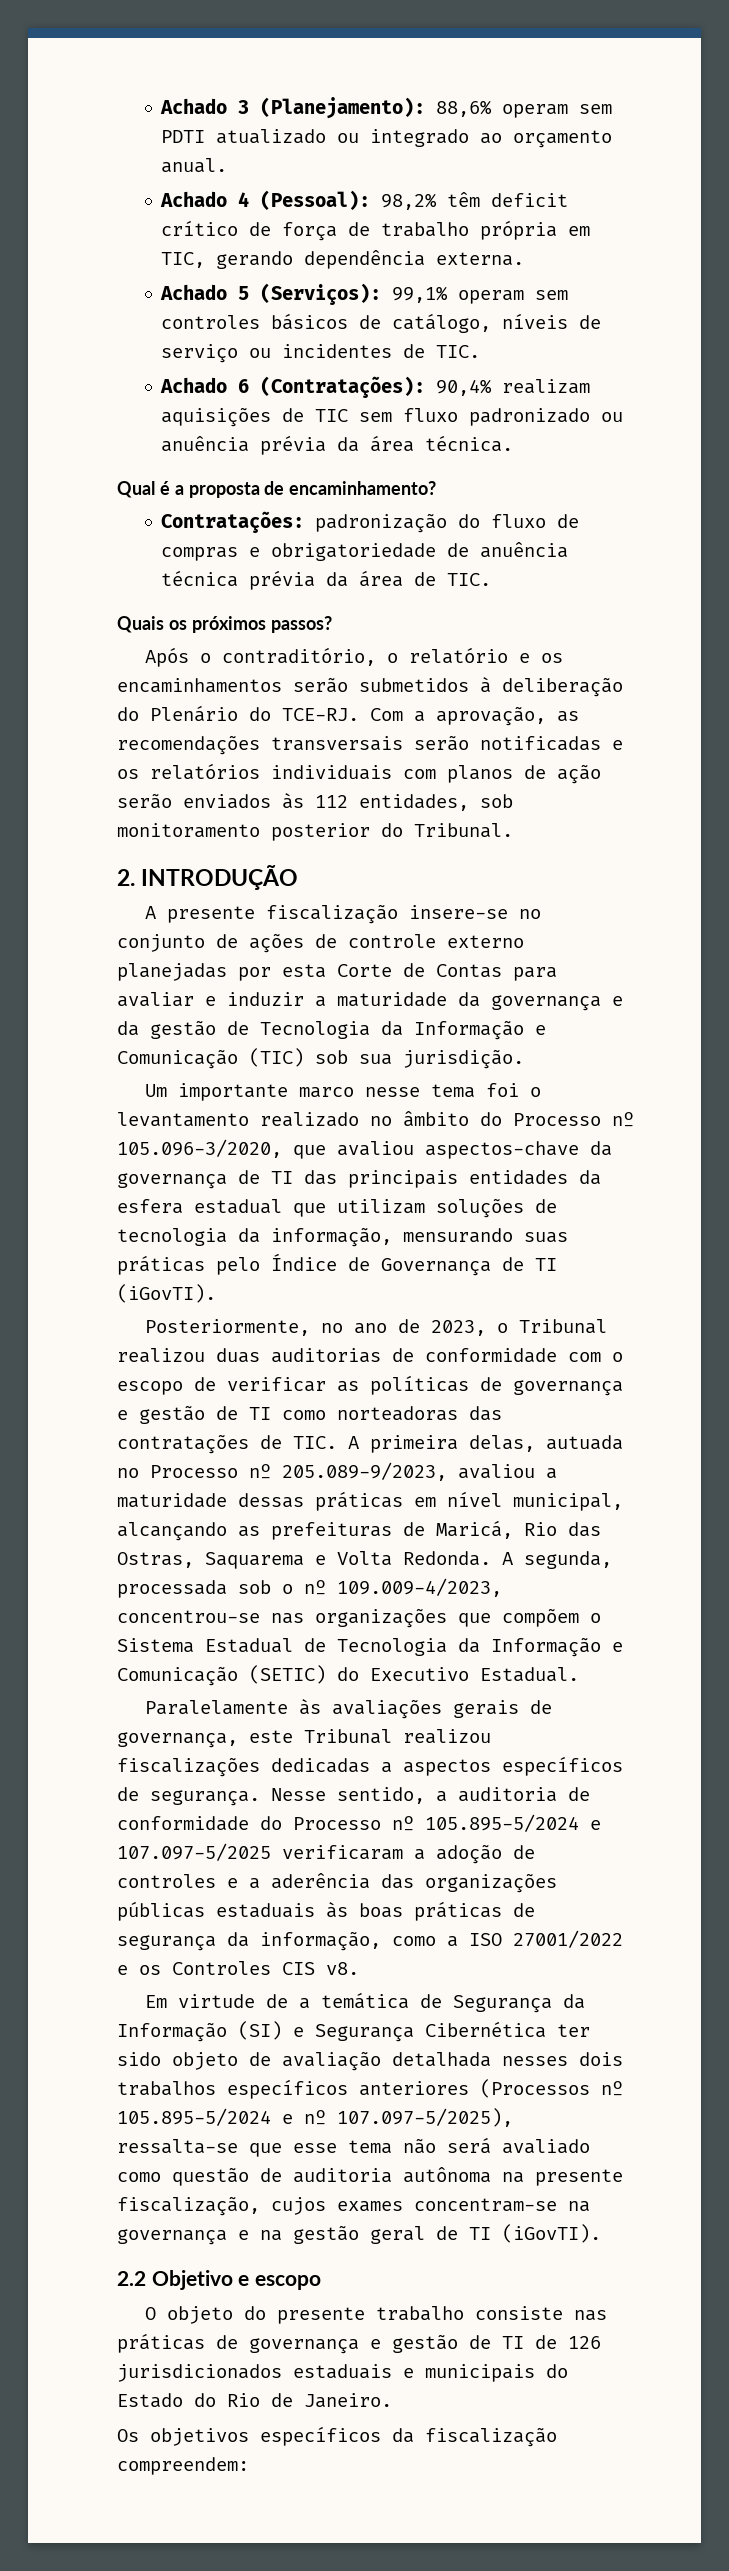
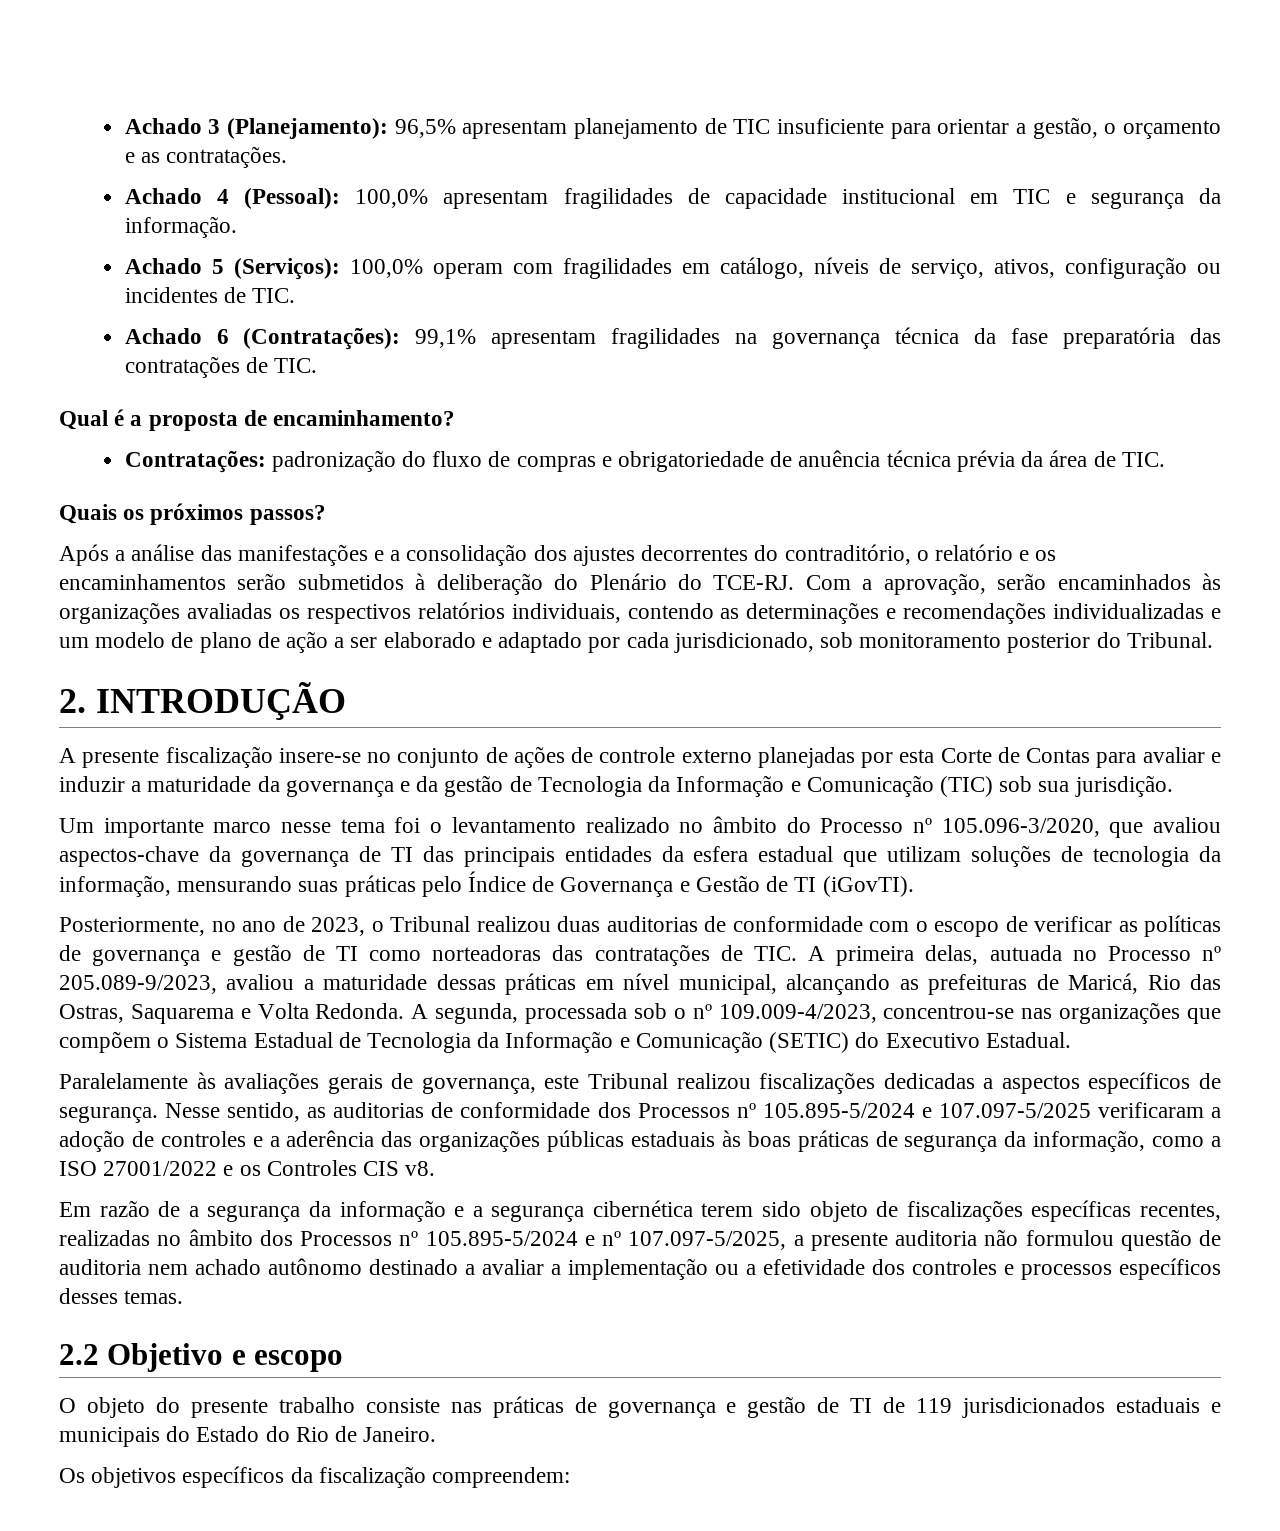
[436,100,613,118] [161,129,613,148] [161,158,228,173] [160,190,569,210] [161,220,591,241] [161,250,525,269] [160,283,569,305] [161,313,602,333] [161,344,239,363] 88,6% operam sem PDTI atualizado ou integrado ao orçamento anual. // Achado 4 (Pessoal): 98,2% têm deficit crítico de força de trabalho própria em TIC, gerando dependência externa. // Achado 5 (Serviços): 99,1% operam sem controles básicos de catálogo, níveis de serviço -> [394,117,1221,139] [124,146,288,168] [124,188,1221,209] [124,216,237,238] [124,257,1187,280] 96,5% apresentam planejamento de TIC insuficiente para orientar a gestão, o orçamento e as contratações. // Achado 4 (Pessoal): 100,0% apresentam fragilidades de capacidade institucional em TIC e segurança da informação. // Achado 5 (Serviços): 100,0% operam com fragilidades em catálogo, níveis de serviço, ativos, configuração
[436,379,591,396] [161,407,624,427] [161,435,514,455] 90,4% realizam aquisições de TIC sem fluxo padronizado ou anuência prévia da área técnica. -> [415,327,1221,349] [124,356,318,378] 99,1% apresentam fragilidades na governança técnica da fase preparatória das contratações de TIC.
[200,653,212,663] o -> [115,544,779,566] a análise das manifestações e a consolidação dos ajustes decorrentes do
[557,711,579,722] [117,735,623,755] [117,763,601,784] [117,793,469,811] as recomendações transversais serão notificadas e os relatórios individuais com planos de ação serão enviados às 112 entidades, -> [997,573,1221,590] [59,602,1221,624] [59,631,814,653] serão encaminhados às organizações avaliadas os respectivos relatórios individuais, contendo as determinações e recomendações individualizadas e um modelo de plano de ação a ser elaborado e adaptado por cada jurisdicionado,
(491, 1267) none -> [679,875,760,892] e Gestão
[436,1787,590,1802] [117,1816,381,1831] a auditoria de conformidade do Processo -> [307,1102,730,1118] as auditorias de conformidade dos Processos
[178,1994,256,2008] virtude -> [99,1200,150,1217] razão
[321,1992,586,2013] [117,2021,590,2042] [117,2051,623,2071] [117,2079,623,2099] [117,2108,513,2127] [117,2137,590,2157] [117,2167,623,2186] [117,2196,590,2216] [117,2224,601,2245] temática de Segurança da Informação (SI) e Segurança Cibernética ter sido objeto de avaliação detalhada nesses dois trabalhos específicos anteriores (Processos nº 105.895-5/2024 e nº 107.097-5/2025), ressalta-se que esse tema não será avaliado como questão de auditoria autônoma na presente fiscalização, cujos exames concentram-se na governança e na gestão geral de TI (iGovTI). -> [207,1200,1221,1222] [59,1229,1221,1251] [59,1258,1221,1280] [59,1288,184,1304] segurança da informação e a segurança cibernética terem sido objeto de fiscalizações específicas recentes, realizadas no âmbito dos Processos nº 105.895-5/2024 e nº 107.097-5/2025, a presente auditoria não formulou questão de auditoria nem achado autônomo destinado a avaliar a implementação ou a efetividade dos controles e processos específicos desses temas.
[568,2336,601,2349] 126 -> [916,1398,953,1413] 119

